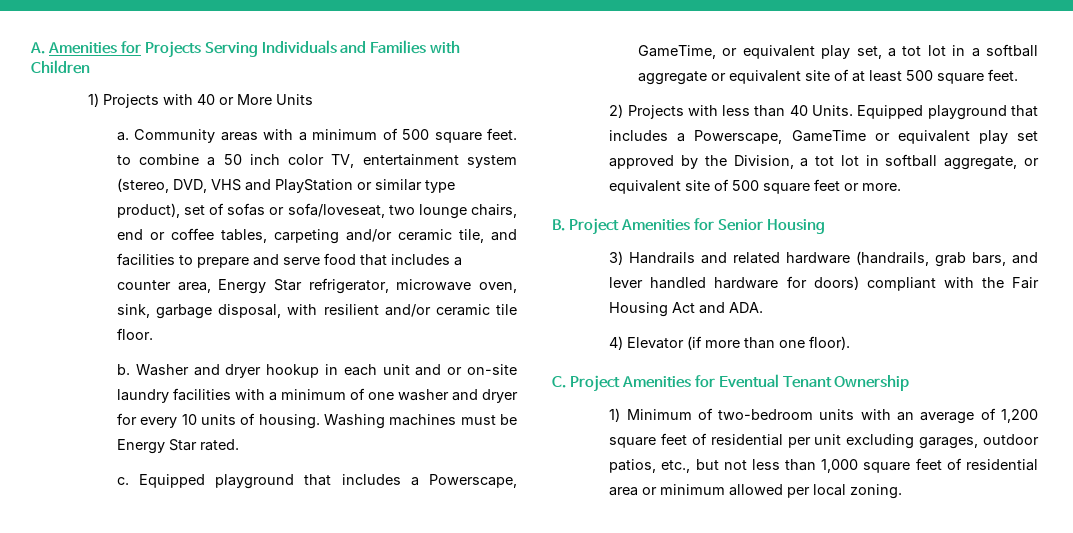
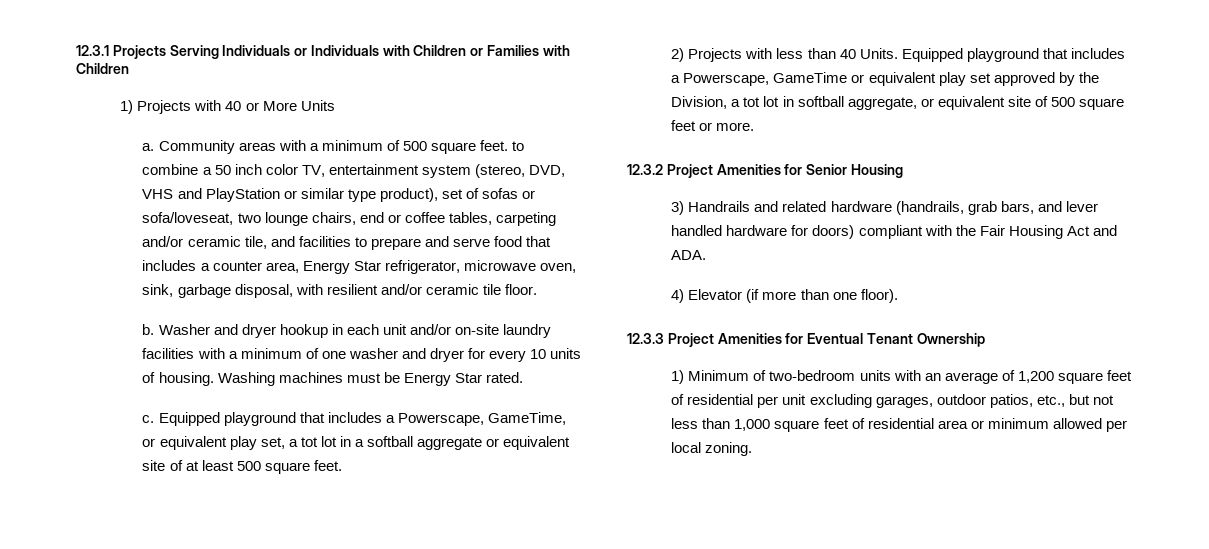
[30,40,367,58] A. Amenities for Projects Serving Individuals and -> [76,45,484,59] 12.3.1 Projects Serving Individuals or Individuals with Children or
[415,364,463,376] and or -> [409,324,451,335] and/or
[552,219,565,231] B. -> [627,164,663,175] 12.3.2
[552,376,566,388] C. -> [627,333,664,344] 12.3.3

